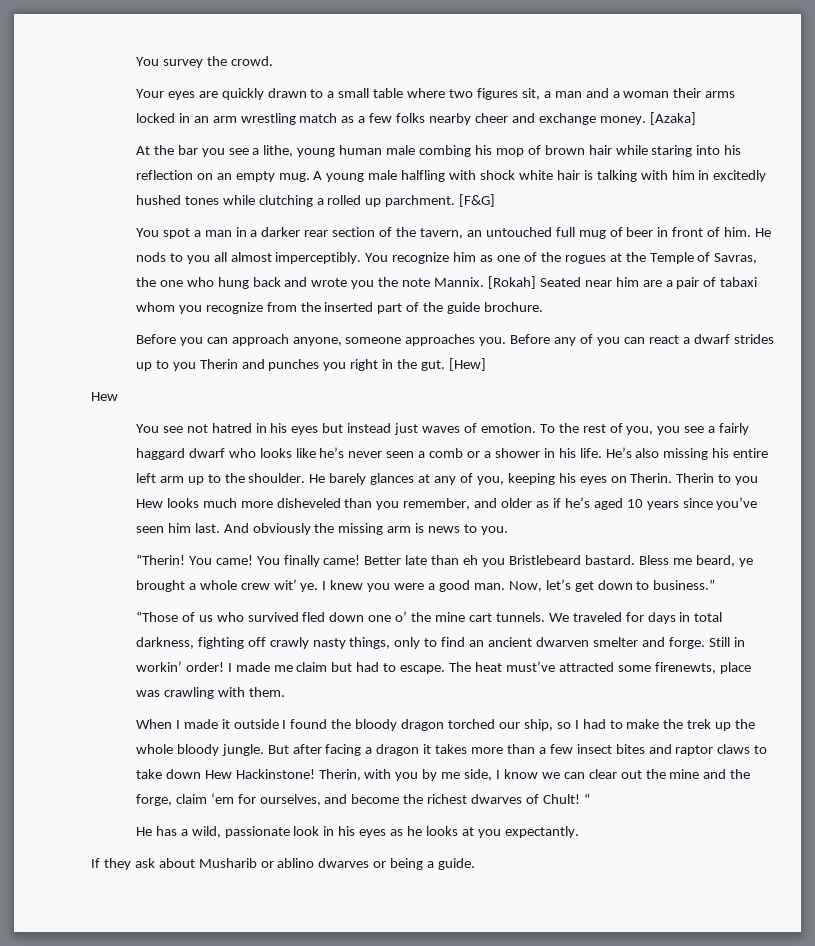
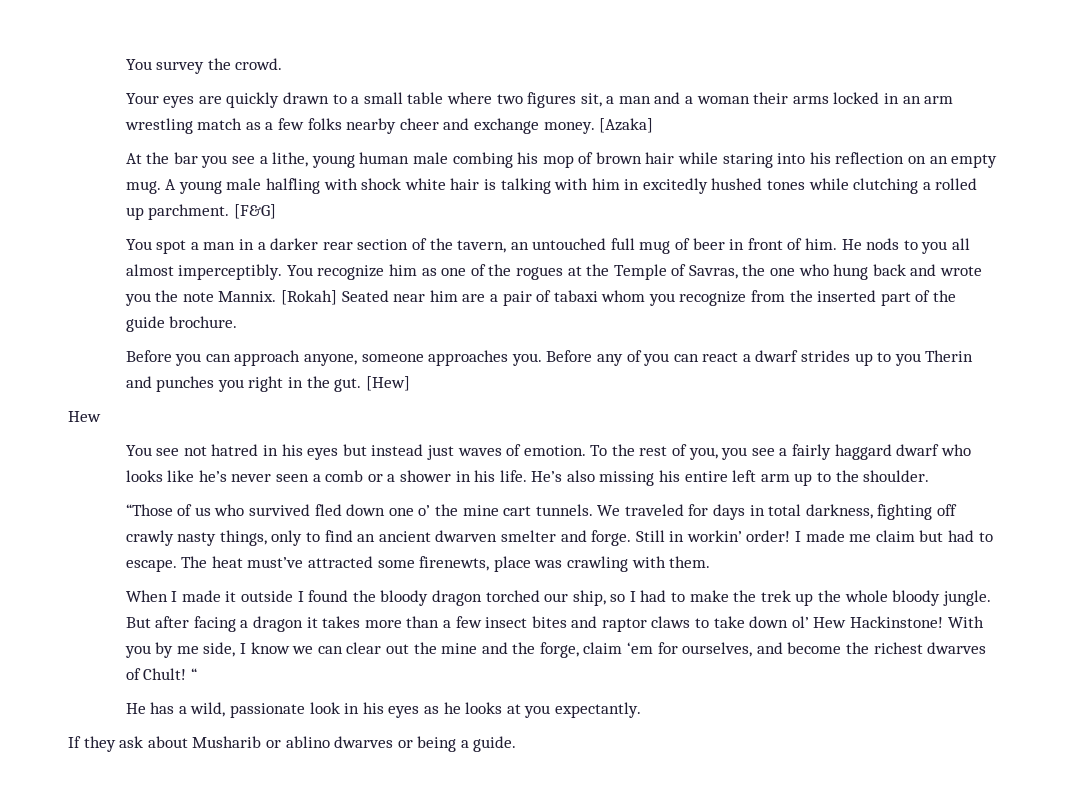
[309,473,759,485] [135,497,758,510] [135,523,508,535] [135,554,753,567] [135,579,716,592] He barely glances at any of you, keeping his eyes on Therin. Therin to you Hew looks much more disheveled than you remember, and older as if he’s aged 10 years since you’ve seen him last. And obviously the missing arm is news to you. // “Therin! You came! You finally came! Better late than eh you Bristlebeard bastard. Bless me beard, ye brought a whole crew wit’ ye. I knew you were a good man. Now, let’s get down to business.” -> (930, 476) none
(201, 774) none -> [791,616,809,628] ol’
[318,769,392,781] Therin, with -> [947,616,984,628] With

